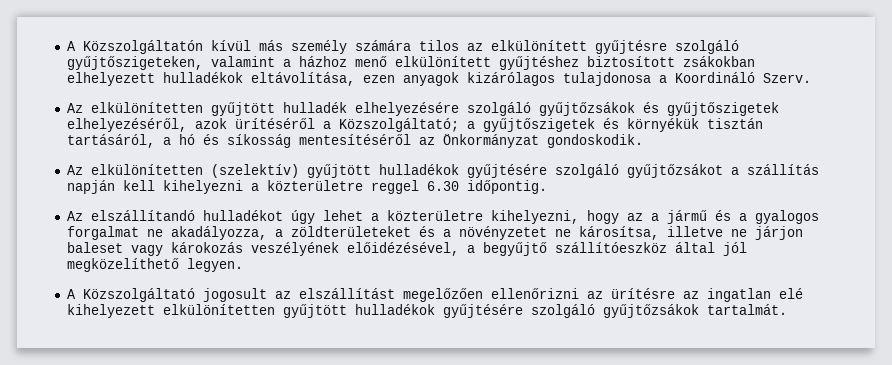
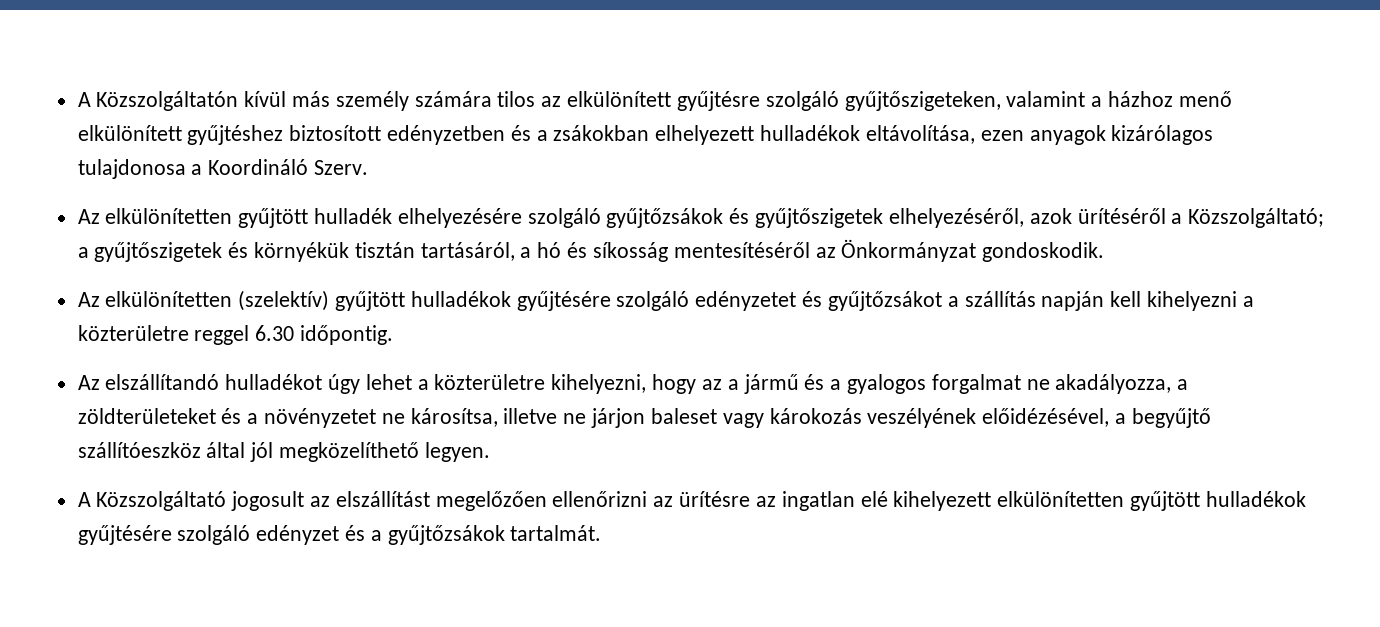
(675, 61) none -> [387,125,548,145] edényzetben és a
(619, 171) none -> [695,291,823,311] edényzetet és
(595, 311) none -> [256,525,382,545] edényzet és a

